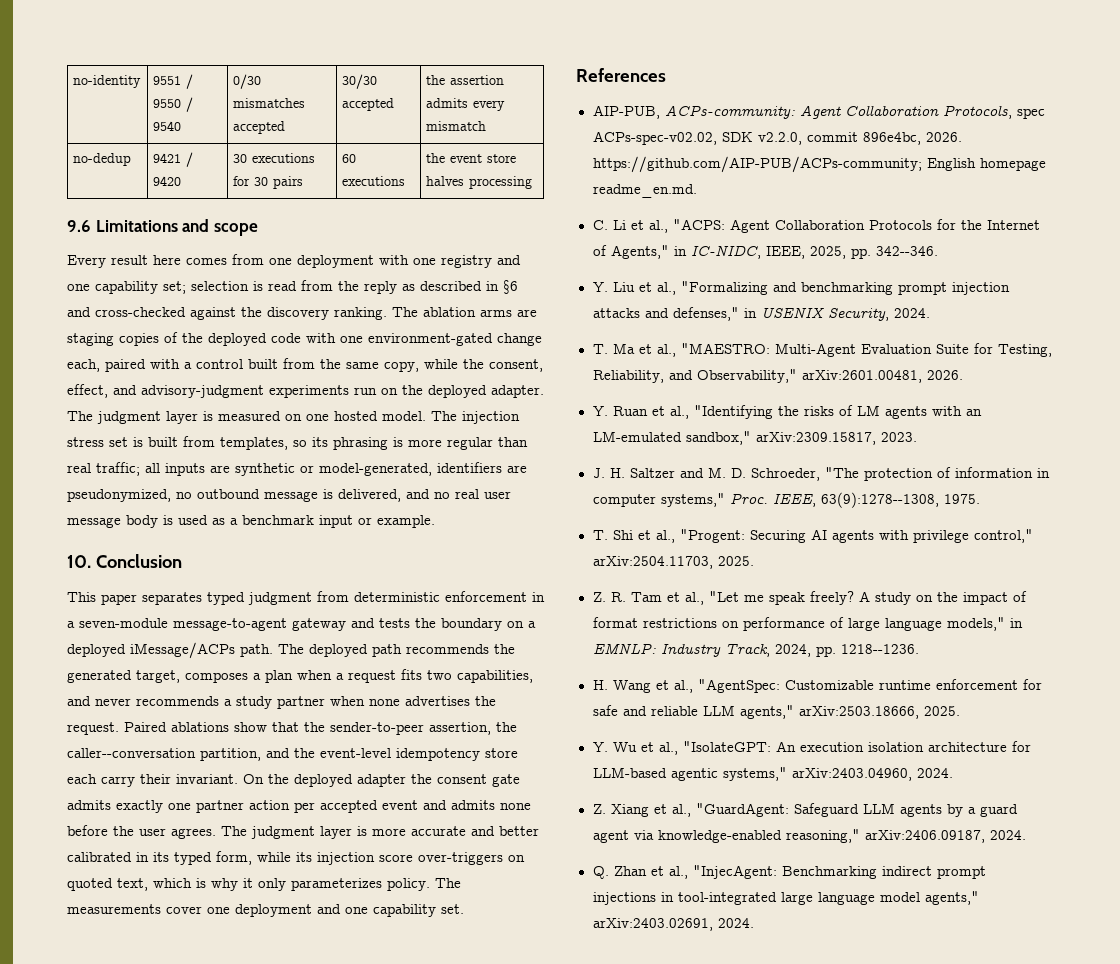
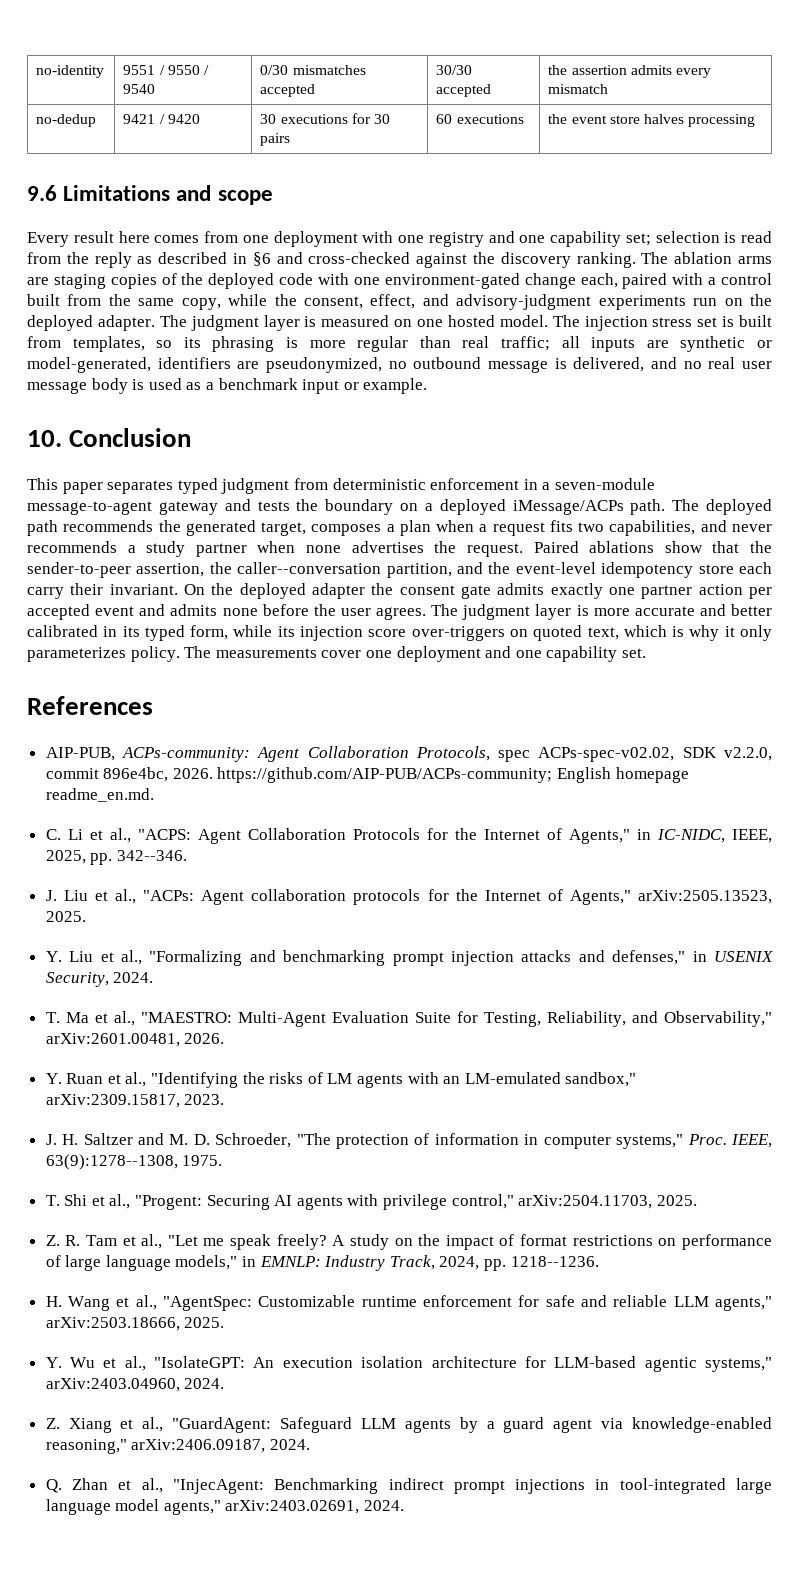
(938, 251) none -> [45,889,772,905] [45,911,86,922] // J. Liu et al., "ACPs: Agent collaboration protocols for the Internet of Agents," arXiv:2505.13523, 2025.

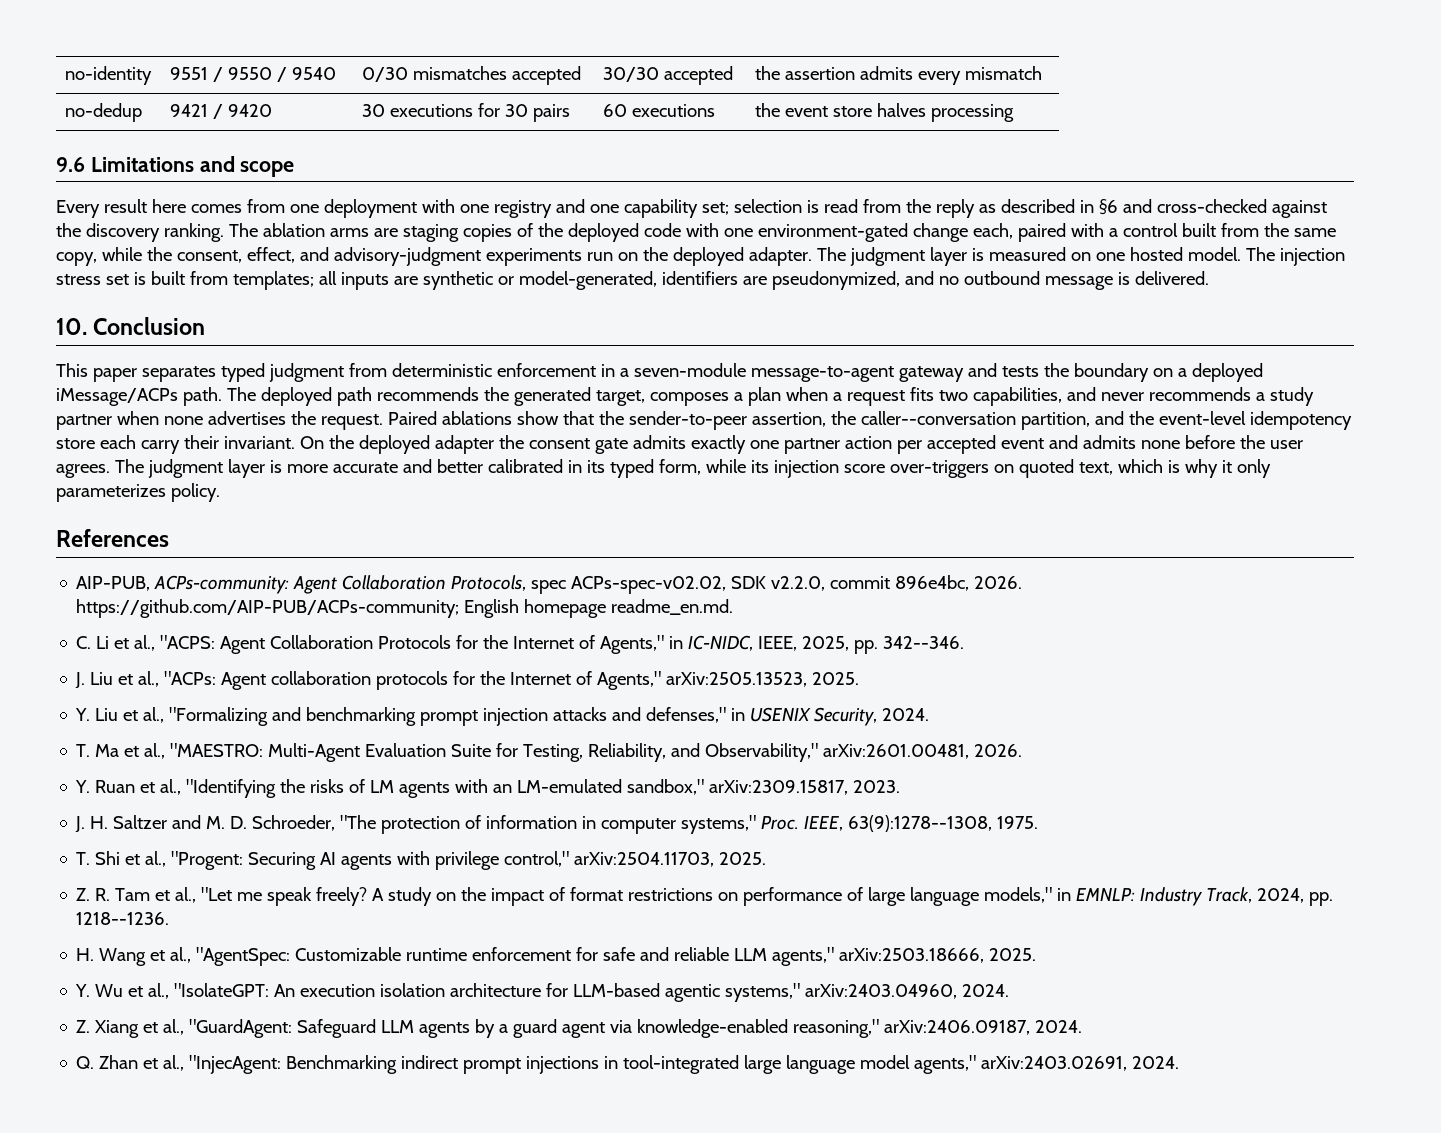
[72,336,551,352] templates, so its phrasing is more regular than real traffic; -> [232,271,314,290] templates;
(382, 365) none -> [904,271,934,285] and
[573,357,772,372] [27,378,428,394] delivered, and no real user message body is used as a benchmark input or example. -> [1134,271,1209,285] delivered.
[184,646,646,662] The measurements cover one deployment and one capability set. -> (220, 492) none

